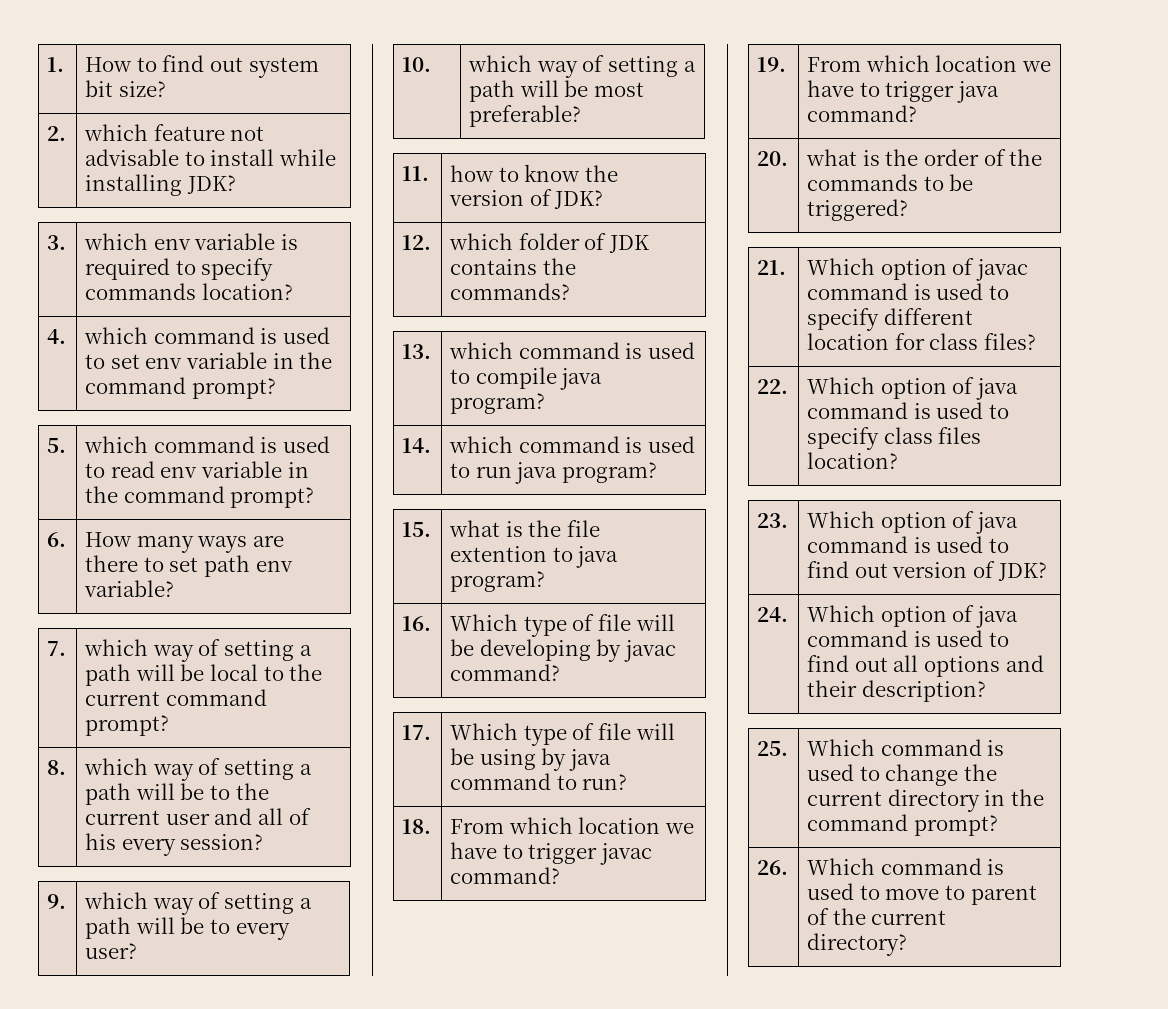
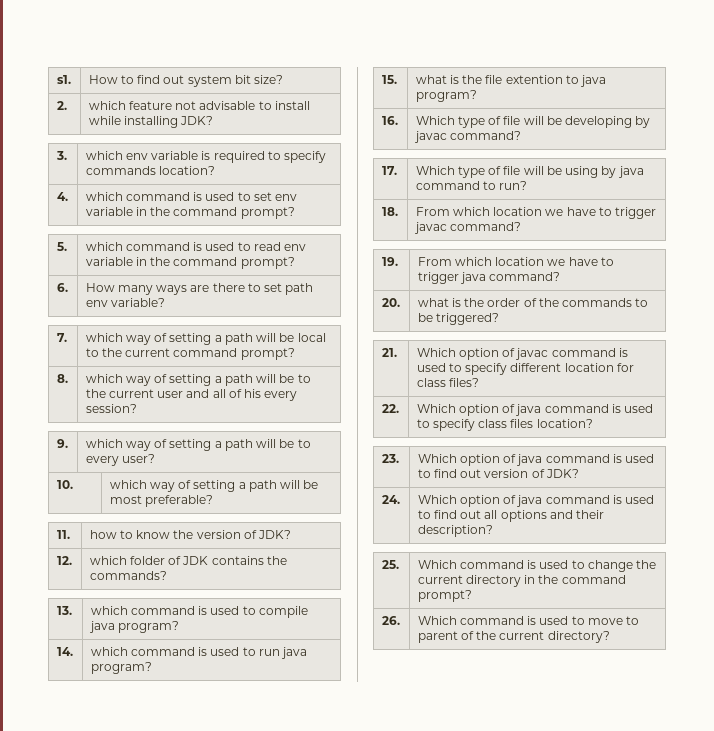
[47,57,65,72] 1. -> [56,75,71,84] s1.

